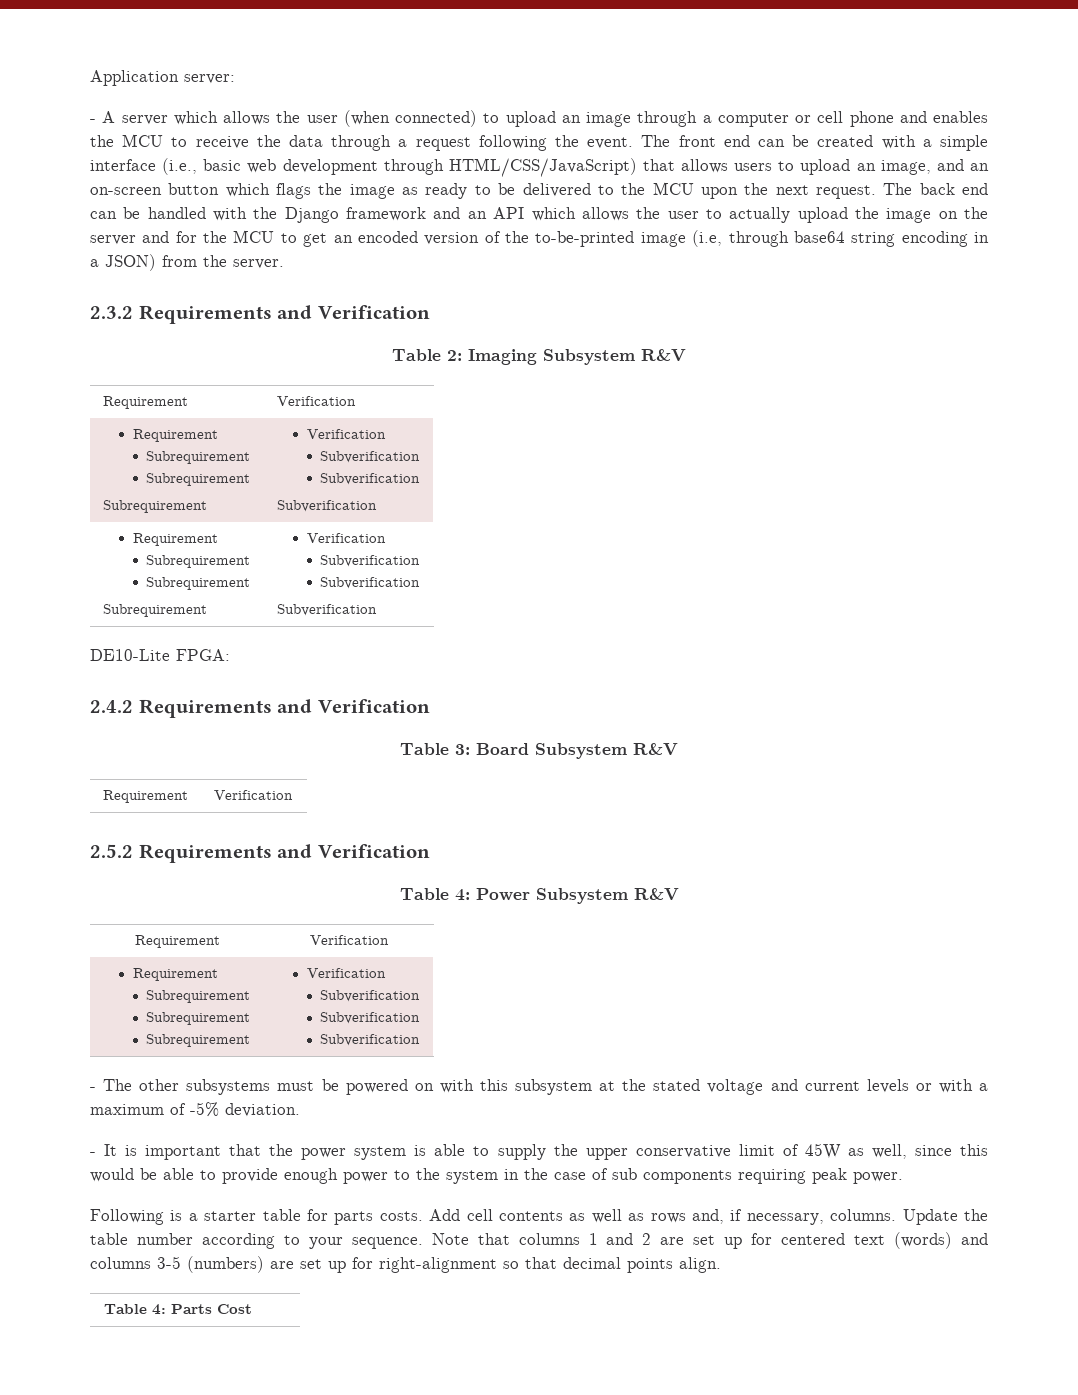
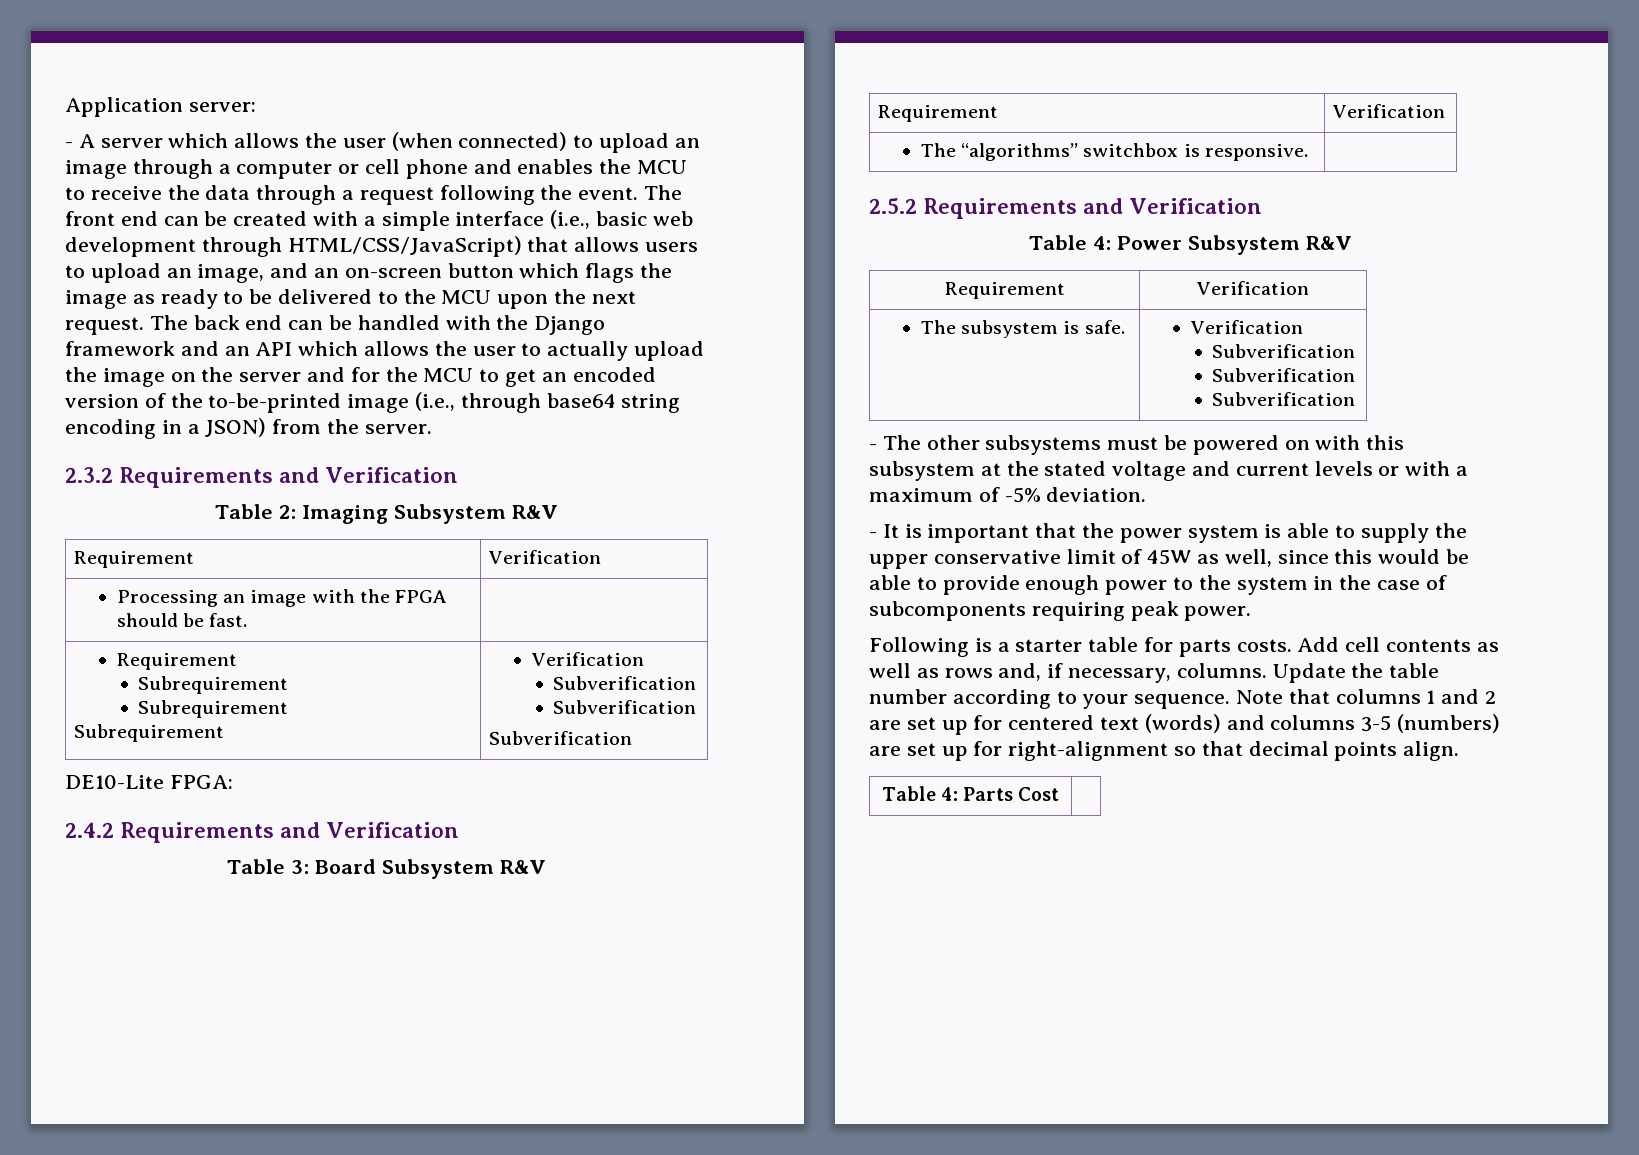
[692,230,723,247] (i.e, -> [415,392,456,411] (i.e.,
[132,429,218,442] [146,451,251,464] [146,473,251,486] [102,500,207,513] [306,429,386,439] [320,451,421,463] [320,473,421,485] [276,500,377,512] Requirement // Subrequirement // Subrequirement // Subrequirement | Verification // Subverification // Subverification // Subverification -> [116,589,448,607] [116,613,248,627] Processing an image with the FPGA should be fast. |
(293, 795) none -> [920,143,1309,161] // The “algorithms” switchbox is responsive. |
[132,968,218,981] [146,990,251,1003] [146,1012,251,1025] [146,1034,251,1047] Requirement // Subrequirement // Subrequirement // Subrequirement -> [920,320,1125,338] The subsystem is safe.
[612,1168,732,1184] sub components -> [869,601,1026,621] subcomponents

